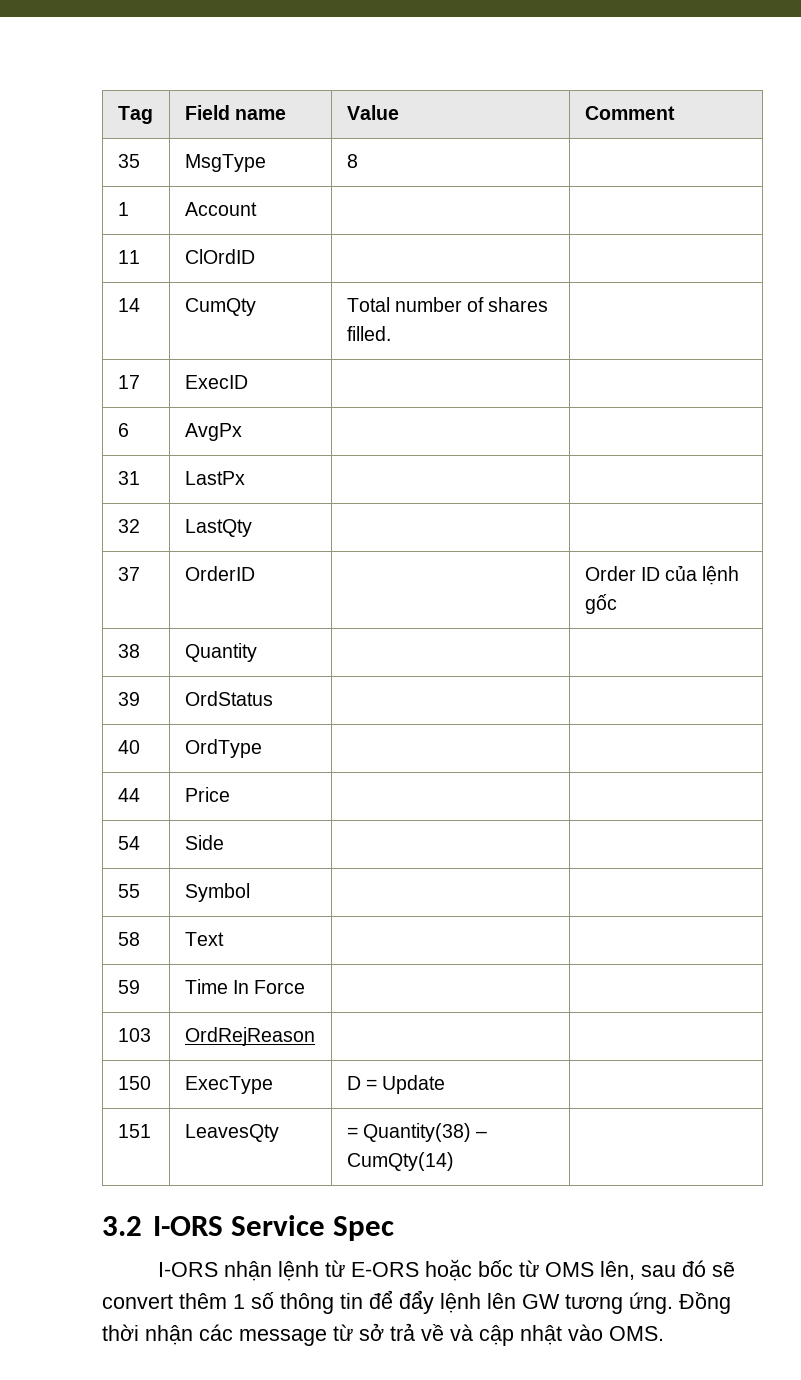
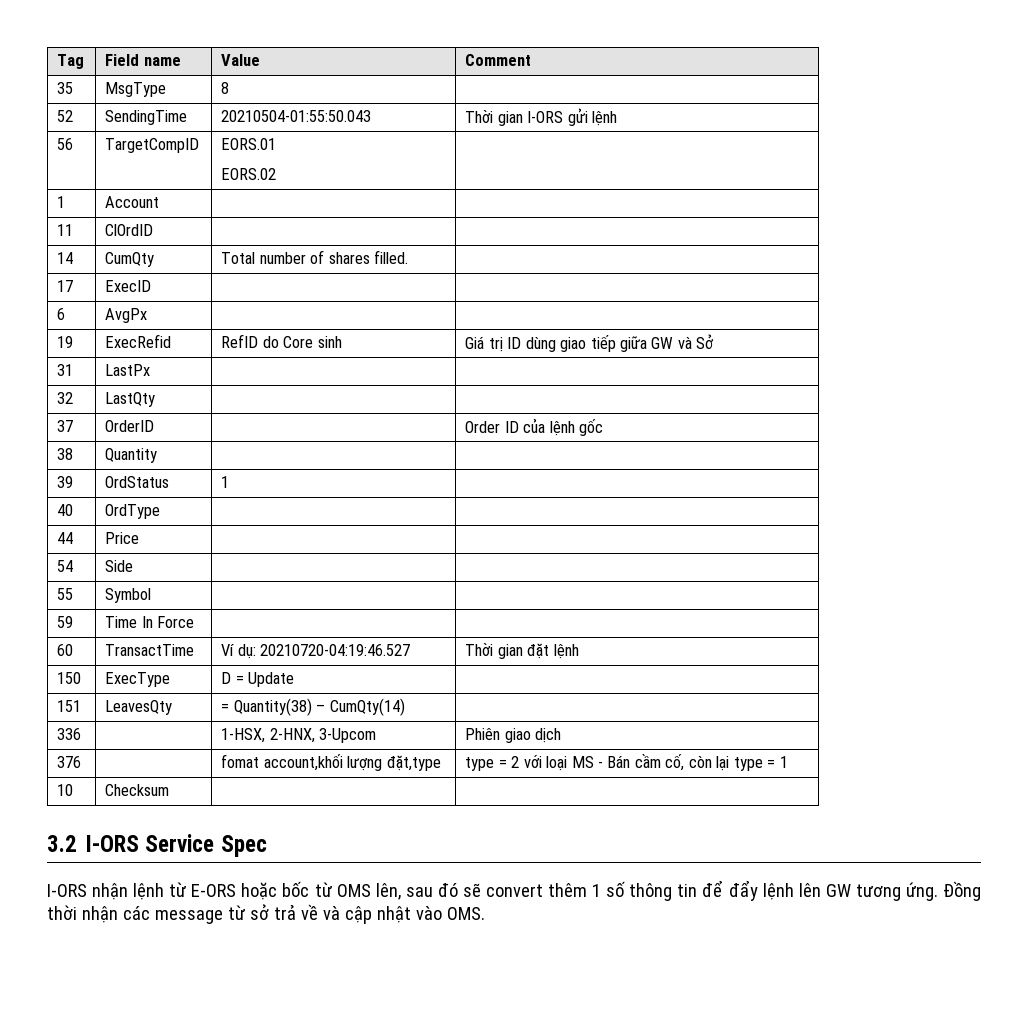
(358, 161) none -> [57,110,74,122] [105,110,188,125] [221,110,372,122] [465,108,618,126] [57,138,74,150] [105,138,200,153] [221,138,277,150] [221,168,277,180] // 52 | SendingTime | 20210504-01:55:50.043 | Thời gian I-ORS gửi lệnh // 56 | TargetCompID | EORS.01 // EORS.02 |
(242, 432) none -> [57,336,74,348] [105,334,172,348] [221,334,342,348] [465,334,715,352] // 19 | ExecRefid | RefID do Core sinh | Giá trị ID dùng giao tiếp giữa GW và Sở
(273, 698) none -> [221,476,230,488] 1
[117,932,140,946] [184,932,224,946] // 58 | Text | | -> (152, 595) none
[117,1028,151,1042] [184,1027,315,1046] 103 | OrdRejReason | | -> [57,644,74,656] [105,644,195,656] [221,644,411,659] [465,643,579,659] 60 | TransactTime | Ví dụ: 20210720-04:19:46.527 | Thời gian đặt lệnh
(454, 1161) none -> [57,728,82,740] [221,728,377,743] [465,728,562,743] [57,756,82,768] [221,754,441,771] [465,754,788,771] [57,784,74,796] [105,784,170,796] // 336 | | 1-HSX, 2-HNX, 3-Upcom | Phiên giao dịch // 376 | | fomat account,khối lượng đặt,type | type = 2 với loại MS - Bán cầm cố, còn lại type = 1 // 10 | Checksum | |

